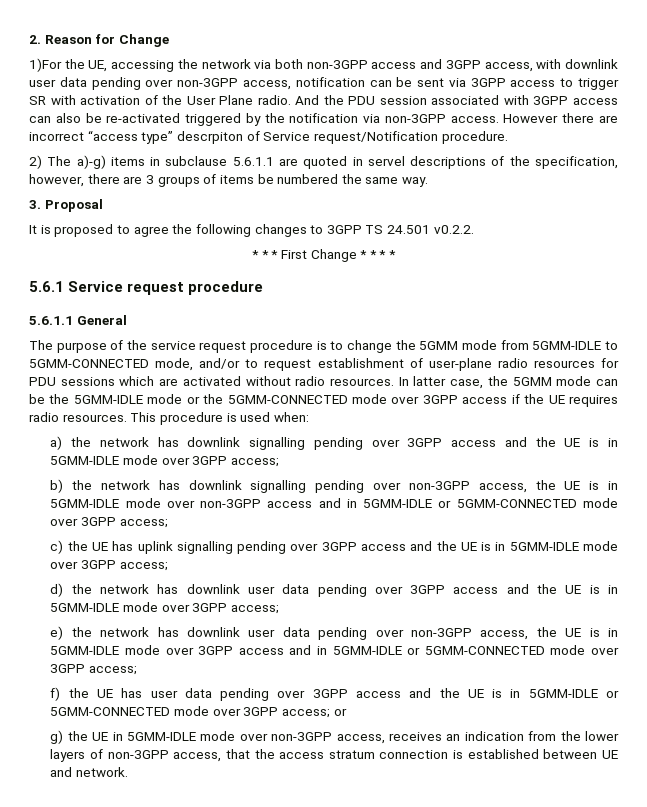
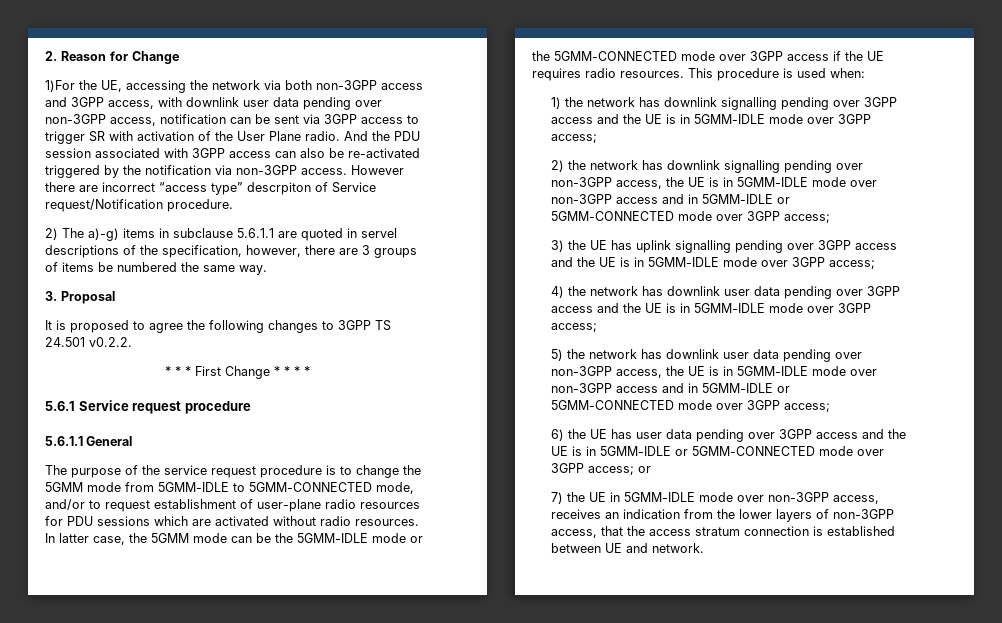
[50,436,63,450] a) -> [551,97,562,109] 1)
[50,479,64,493] b) -> [551,160,565,172] 2)
[50,540,64,554] c) -> [551,240,565,252] 3)
[50,583,64,597] d) -> [551,286,565,298] 4)
[50,626,64,640] e) -> [551,349,564,361] 5)
[198,646,234,655] 3GPP -> [551,383,613,393] non-3GPP
[50,687,61,701] f) -> [551,429,565,441] 6)
[50,730,64,744] g) -> [551,492,564,504] 7)

